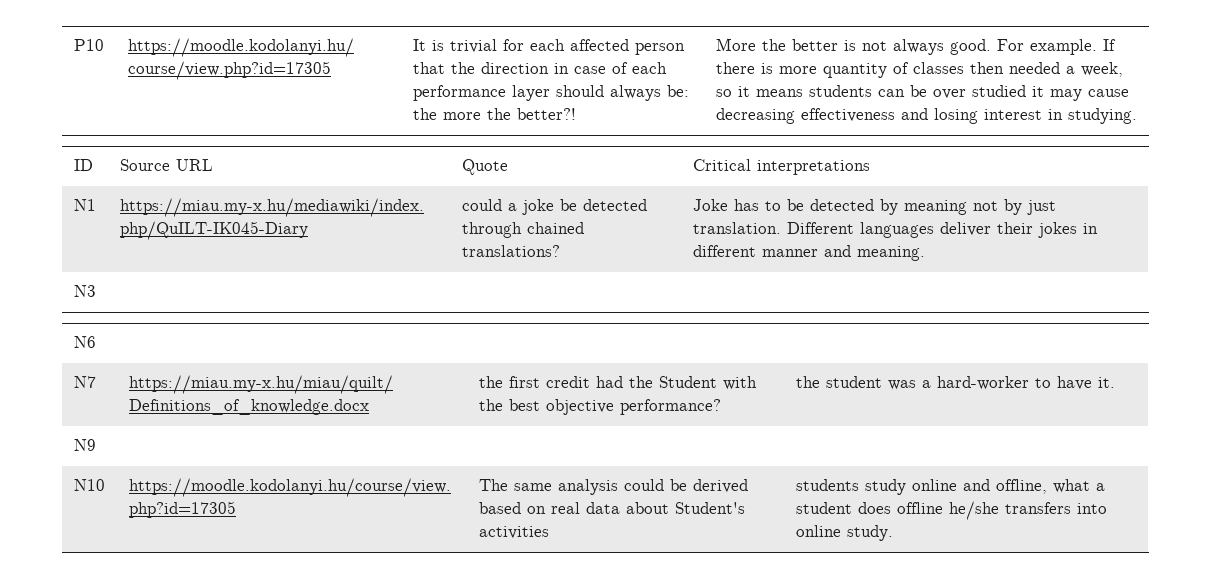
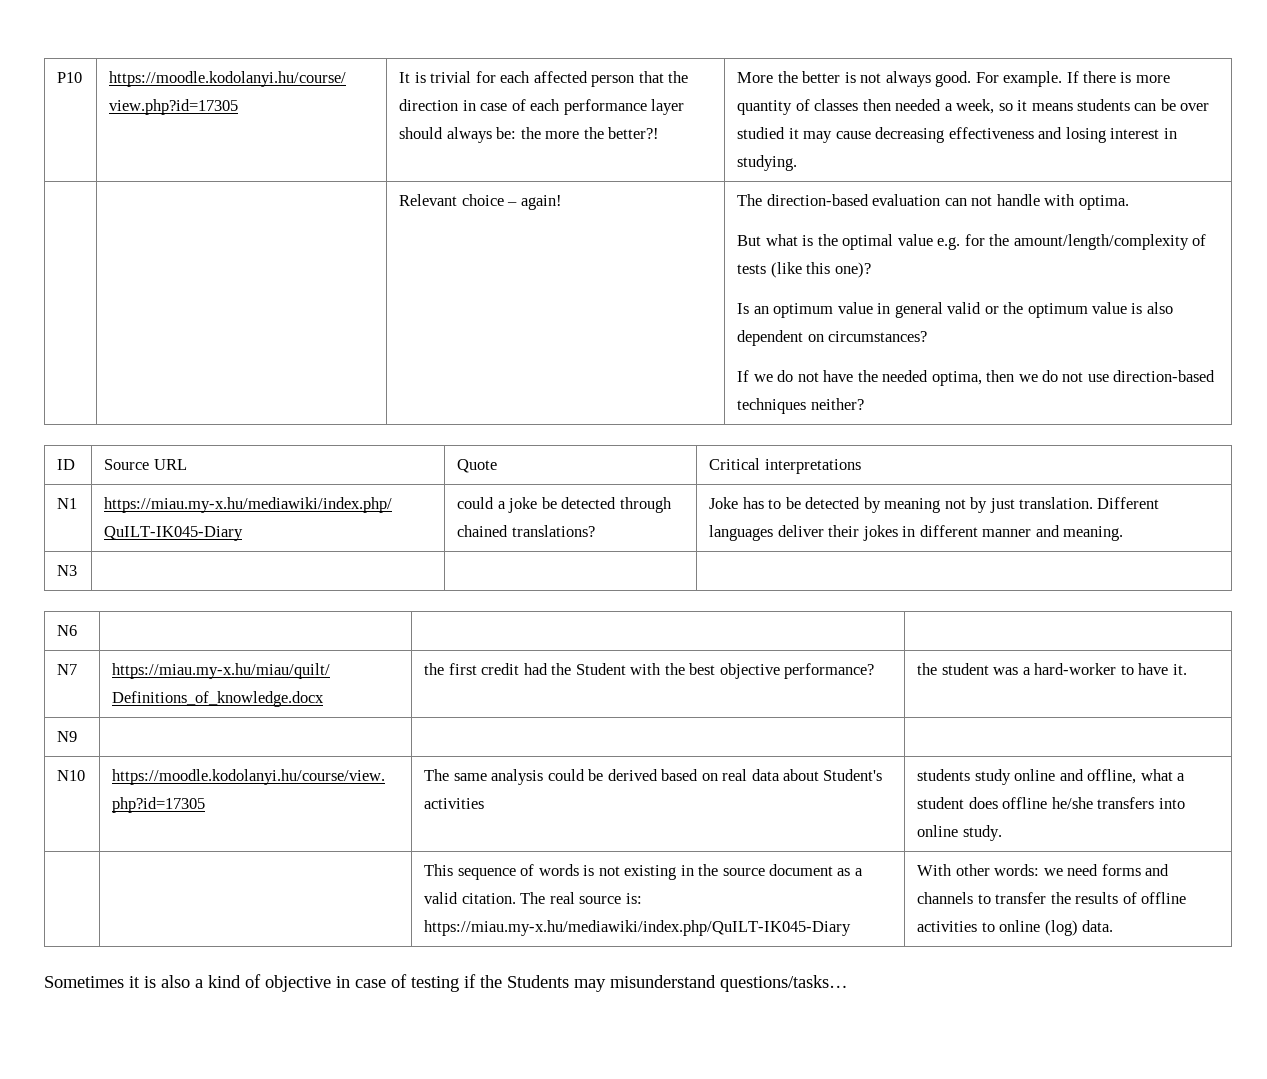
(1137, 116) none -> [399,194,562,210] [737,194,1129,210] [737,234,1207,250] [737,262,871,278] [737,302,1173,318] [737,330,928,346] [737,370,1216,386] [737,398,864,414] // | | Relevant choice – again! | The direction-based evaluation can not handle with optima. // But what is the optimal value e.g. for the amount/length/complexity of tests (like this one)? // Is an optimum value in general valid or the optimum value is also dependent on circumstances? // If we do not have the needed optima, then we do not use direction-based techniques neither?
(893, 533) none -> [424,864,863,880] [424,892,642,904] [424,920,852,936] [917,864,1170,876] [917,892,1187,904] [917,920,1114,936] [44,974,848,992] // | | This sequence of words is not existing in the source document as a valid citation. The real source is: https://miau.my-x.hu/mediawiki/index.php/QuILT-IK045-Diary | With other words: we need forms and channels to transfer the results of offline activities to online (log) data. // Sometimes it is also a kind of objective in case of testing if the Students may misunderstand questions/tasks…

